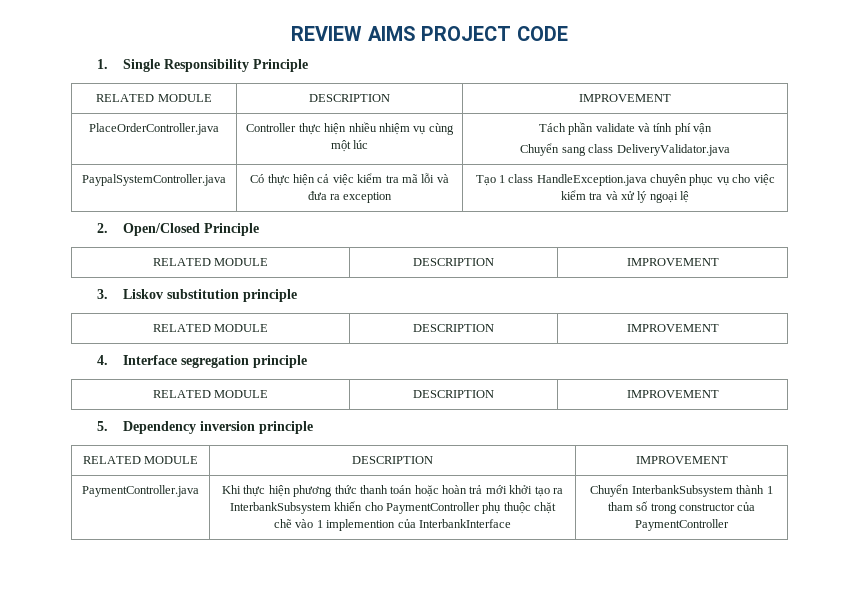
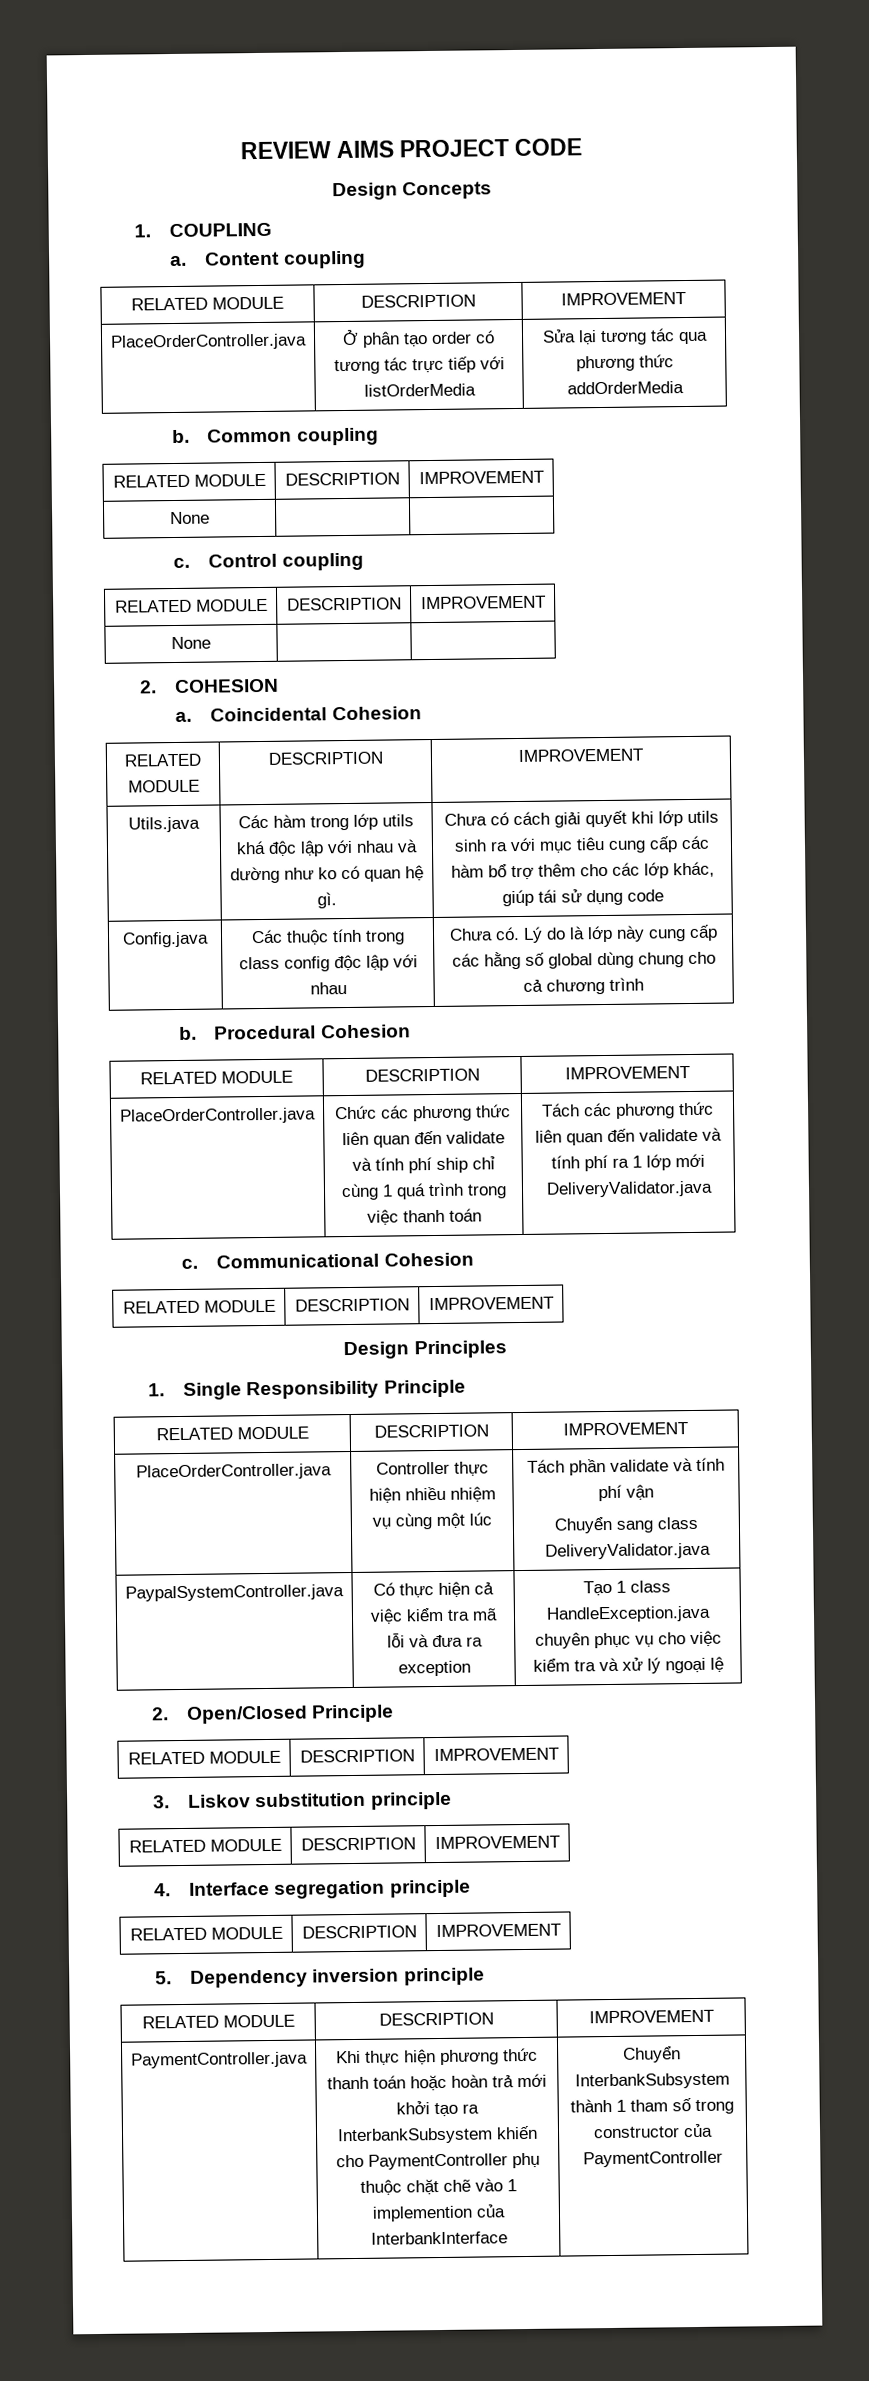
(568, 33) none -> [331,181,493,201] [134,222,273,238] [170,250,366,269] [131,296,284,311] [360,294,476,308] [561,292,686,306] [110,333,307,351] [342,329,495,348] [333,356,505,375] [363,383,476,397] [541,328,708,346] [575,354,674,372] [566,381,684,395] [172,427,379,446] [112,473,266,488] [284,472,400,486] [418,470,544,485] [170,511,210,525] [173,552,364,571] [114,598,268,613] [286,597,402,611] [420,595,546,610] [171,636,211,650] [140,678,280,694] [175,706,422,722] [124,753,202,767] [127,779,200,793] [267,751,384,765] [518,748,643,762] [128,816,200,833] [238,813,414,831] [236,839,418,857] [230,865,424,884] [317,892,337,909] [444,810,719,828] [454,835,710,854] [450,861,715,881] [501,889,664,907] [122,931,209,948] [250,928,405,946] [238,954,418,972] [309,982,347,995] [448,924,718,943] [451,951,716,970] [523,977,644,995] [179,1024,411,1040] [140,1070,293,1085] [364,1068,480,1082] [564,1066,690,1080] [120,1107,316,1125] [335,1104,511,1122] [341,1130,505,1148] [351,1156,495,1174] [340,1182,507,1201] [366,1208,482,1226] [541,1101,714,1119] [535,1127,722,1146] [551,1153,705,1172] [545,1180,713,1198] [181,1252,474,1269] [122,1299,276,1314] [294,1298,410,1312] [428,1296,554,1311] [343,1340,507,1360] // Design Concepts // 1. COUPLING // a. Content coupling // RELATED MODULE | DESCRIPTION | IMPROVEMENT // PlaceOrderController.java | Ở phân tạo order có tương tác trực tiếp với listOrderMedia | Sửa lại tương tác qua phương thức addOrderMedia // b. Common coupling // RELATED MODULE | DESCRIPTION | IMPROVEMENT // None | | // c. Control coupling // RELATED MODULE | DESCRIPTION | IMPROVEMENT // None | | // 2. COHESION // a. Coincidental Cohesion // RELATED MODULE | DESCRIPTION | IMPROVEMENT // Utils.java | Các hàm trong lớp utils khá độc lập với nhau và dường như ko có quan hệ gì. | Chưa có cách giải quyết khi lớp utils sinh ra với mục tiêu cung cấp các hàm bổ trợ thêm cho các lớp khác, giúp tái sử dụng code // Config.java | Các thuộc tính trong class config độc lập với nhau | Chưa có. Lý do là lớp này cung cấp các hằng số global dùng chung cho cả chương trình // b. Procedural Cohesion // RELATED MODULE | DESCRIPTION | IMPROVEMENT // PlaceOrderController.java | Chức các phương thức liên quan đến validate và tính phí ship chỉ cùng 1 quá trình trong việc thanh toán | Tách các phương thức liên quan đến validate và tính phí ra 1 lớp mới DeliveryValidator.java // c. Communicational Cohesion // RELATED MODULE | DESCRIPTION | IMPROVEMENT // Design Principles

